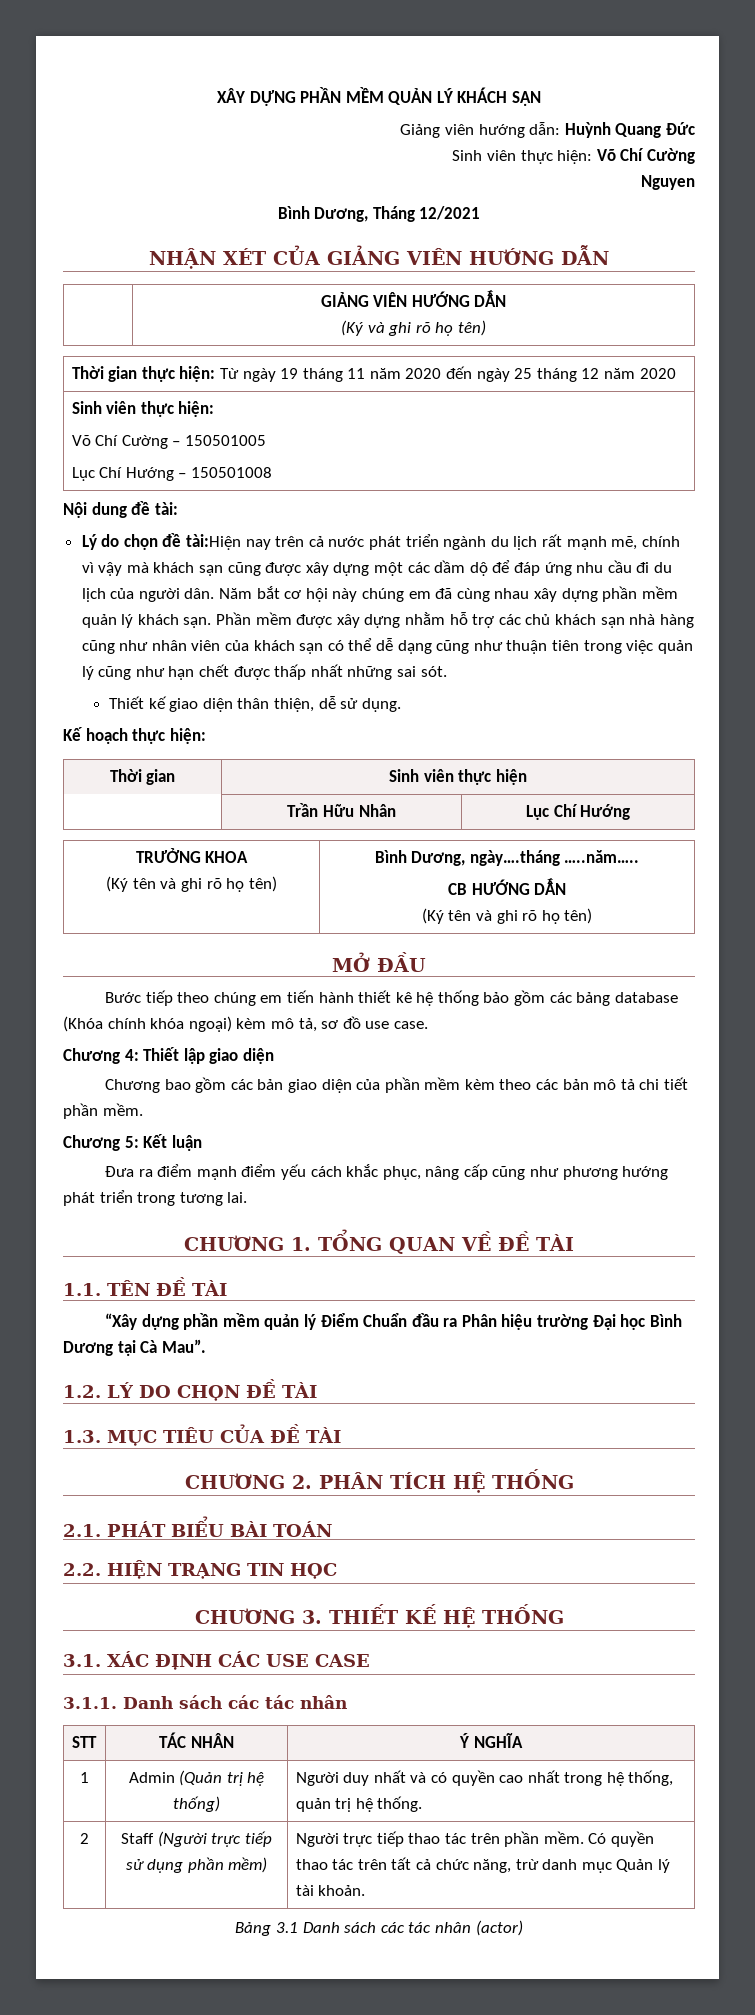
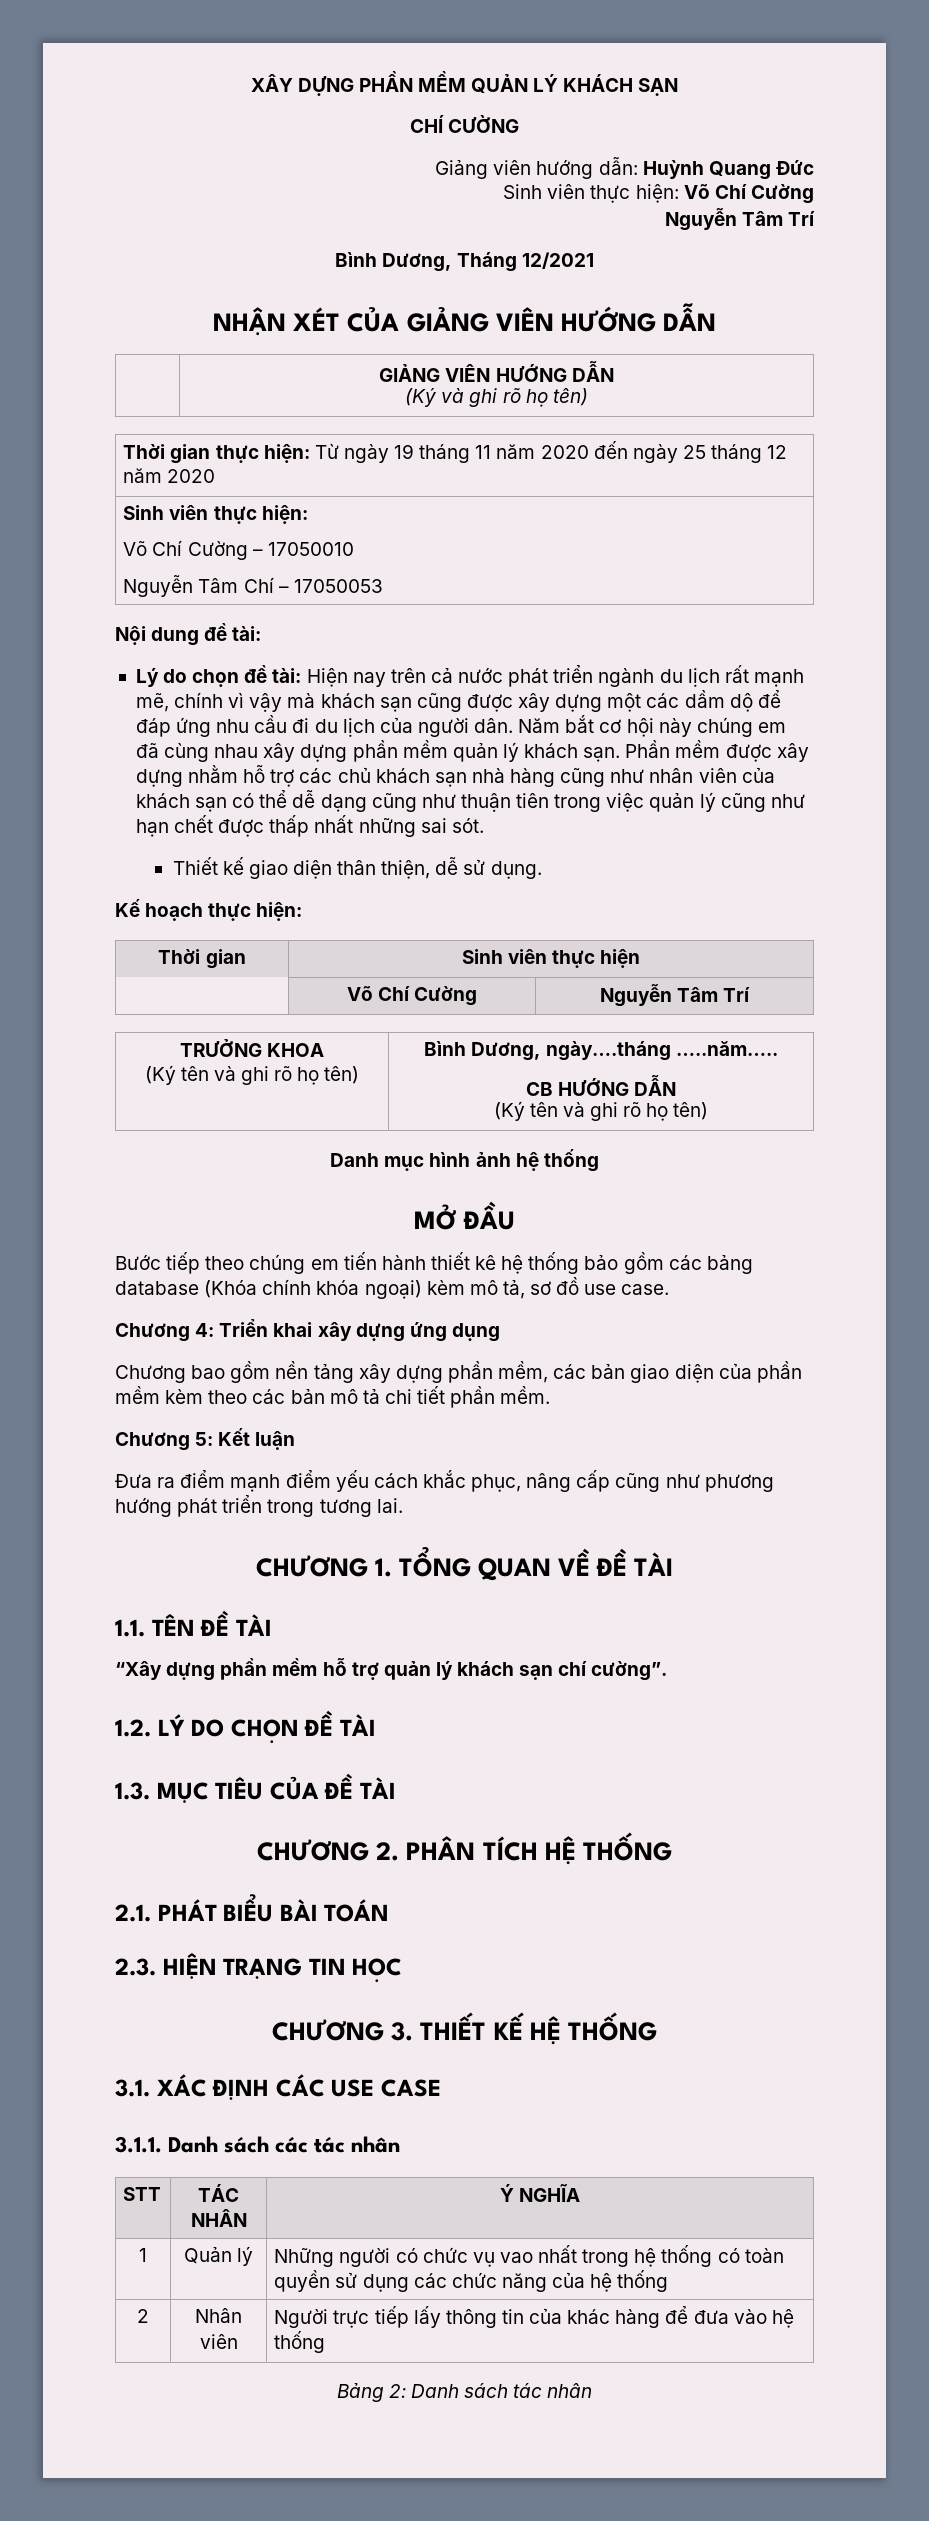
(542, 98) none -> [409,115,520,133] // CHÍ CƯỜNG
[641,175,695,190] Nguyen -> [664,208,815,231] Nguyễn Tâm Trí
[184,435,266,446] [71,467,272,481] 150501005 // Lục Chí Hướng – 150501008 -> [267,542,354,556] [123,575,383,597] 17050010 // Nguyễn Tâm Chí – 17050053
[186,534,242,550] tài:Hiện -> [272,668,348,687] tài: Hiện
[287,803,396,817] [525,804,631,820] Trần Hữu Nhân | Lục Chí Hướng -> [346,986,478,1006] [599,984,751,1007] Võ Chí Cường | Nguyễn Tâm Trí
(593, 916) none -> [330,1149,599,1172] // Danh mục hình ảnh hệ thống
[143,1047,274,1064] [104,1077,227,1093] Thiết lập giao diện // Chương bao gồm -> [219,1319,500,1342] [115,1361,549,1383] Triển khai xây dựng ứng dụng // Chương bao gồm nền tảng xây dựng phần mềm,
[264,1313,682,1330] [63,1339,206,1356] quản lý Điểm Chuẩn đầu ra Phân hiệu trường Đại học Bình Dương tại Cà Mau”. -> [322,1658,668,1681] hỗ trợ quản lý khách sạn chí cường”.
[63,1563,101,1576] 2.2. -> [115,1958,156,1976] 2.3.
[128,1770,265,1786] [173,1796,220,1812] [295,1770,674,1786] [295,1796,423,1812] [80,1833,89,1844] [121,1831,272,1847] [125,1857,268,1873] [295,1831,654,1847] [295,1857,671,1873] [295,1885,366,1896] Admin (Quản trị hệ thống) | Người duy nhất và có quyền cao nhất trong hệ thống, quản trị hệ thống. // 2 | Staff (Người trực tiếp sử dụng phần mềm) | Người trực tiếp thao tác trên phần mềm. Có quyền thao tác trên tất cả chức năng, trừ danh mục Quản lý tài khoản. -> [183,2246,254,2266] [274,2245,784,2267] [274,2270,669,2292] [137,2309,149,2323] [195,2308,242,2323] [199,2334,238,2349] [274,2306,794,2328] [274,2331,326,2353] Quản lý | Những người có chức vụ vao nhất trong hệ thống có toàn quyền sử dụng các chức năng của hệ thống // 2 | Nhân viên | Người trực tiếp lấy thông tin của khác hàng để đưa vào hệ thống
[276,1920,523,1936] 3.1 Danh sách các tác nhân (actor) -> [388,2383,593,2398] 2: Danh sách tác nhân

